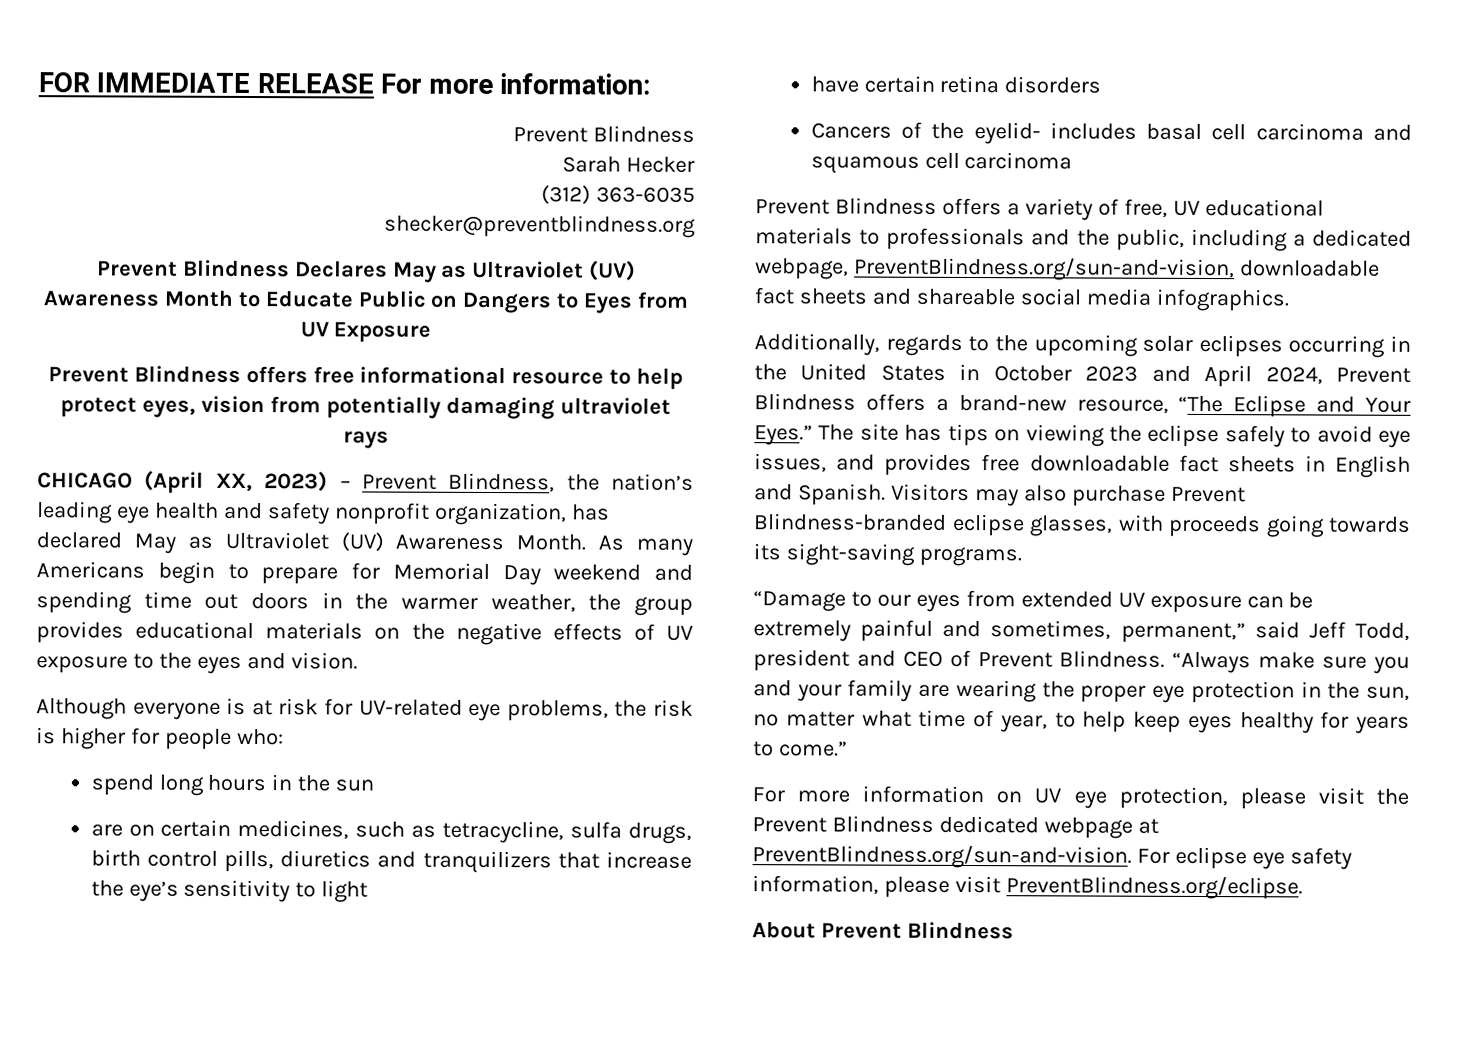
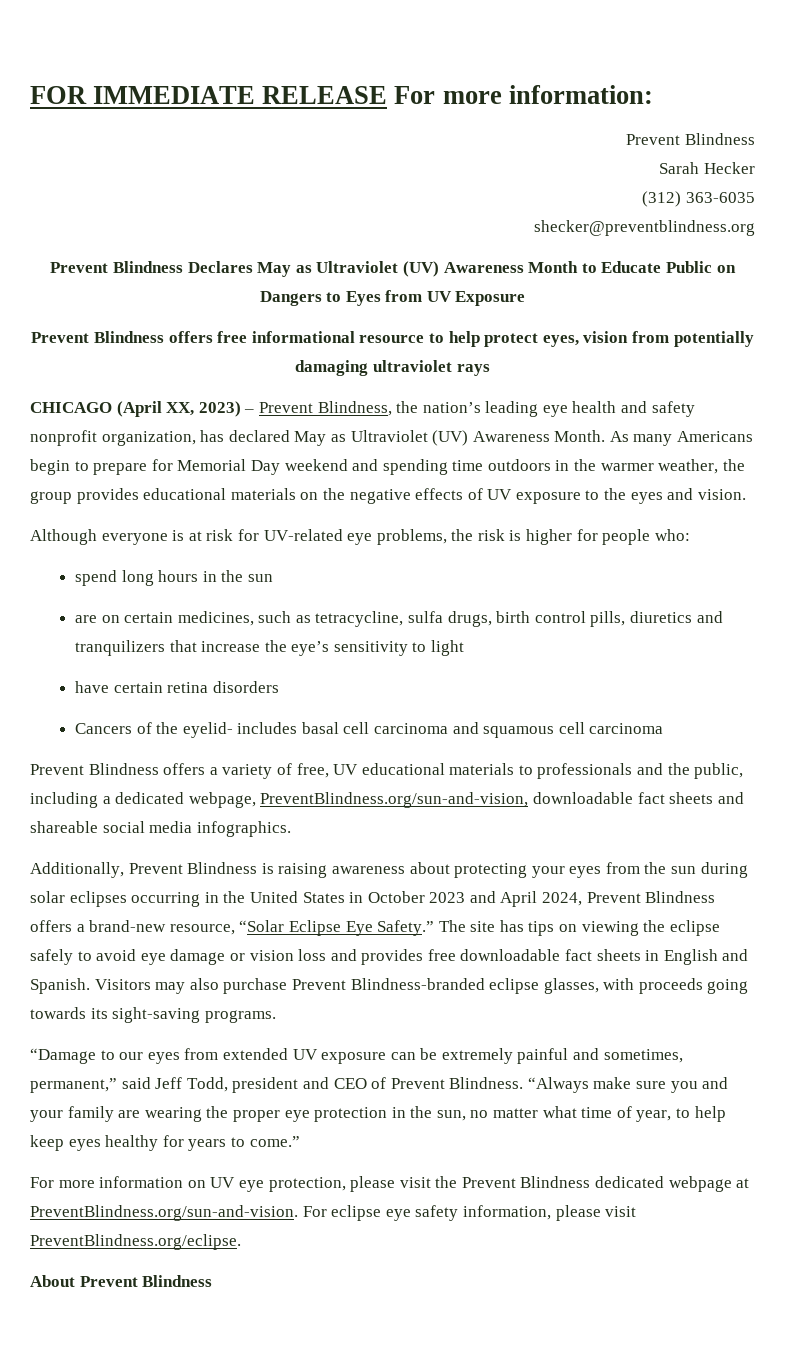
[204,592,309,610] out doors -> [487,459,551,471] outdoors
[885,334,1138,357] regards to the upcoming -> [128,862,748,878] Prevent Blindness is raising awareness about protecting your eyes from the sun during
[1178,395,1411,418] [754,425,813,446] “The Eclipse and Your Eyes.” -> [239,920,435,936] “Solar Eclipse Eye Safety.”
[754,453,827,473] issues, -> [170,949,327,965] damage or vision loss

